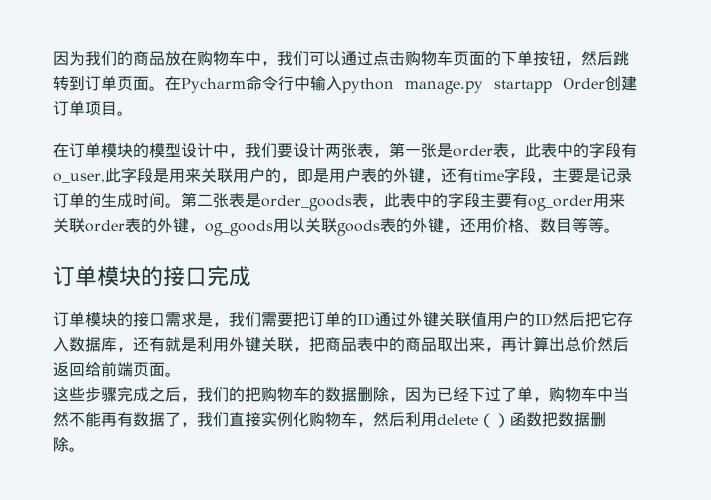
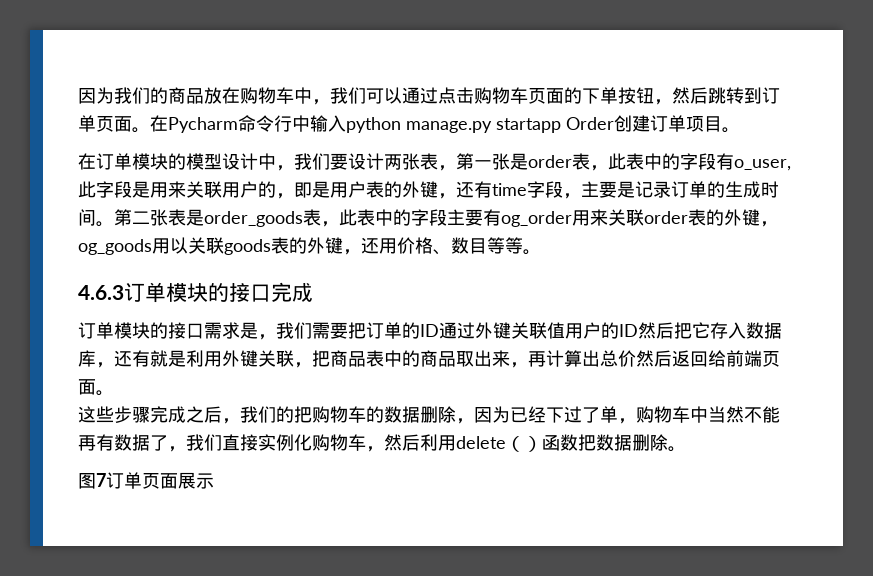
(620, 230) none -> [78,285,124,300] 4.6.3
(85, 449) none -> [78,472,214,489] // 图7订单页面展示

